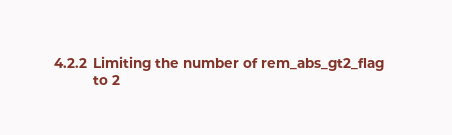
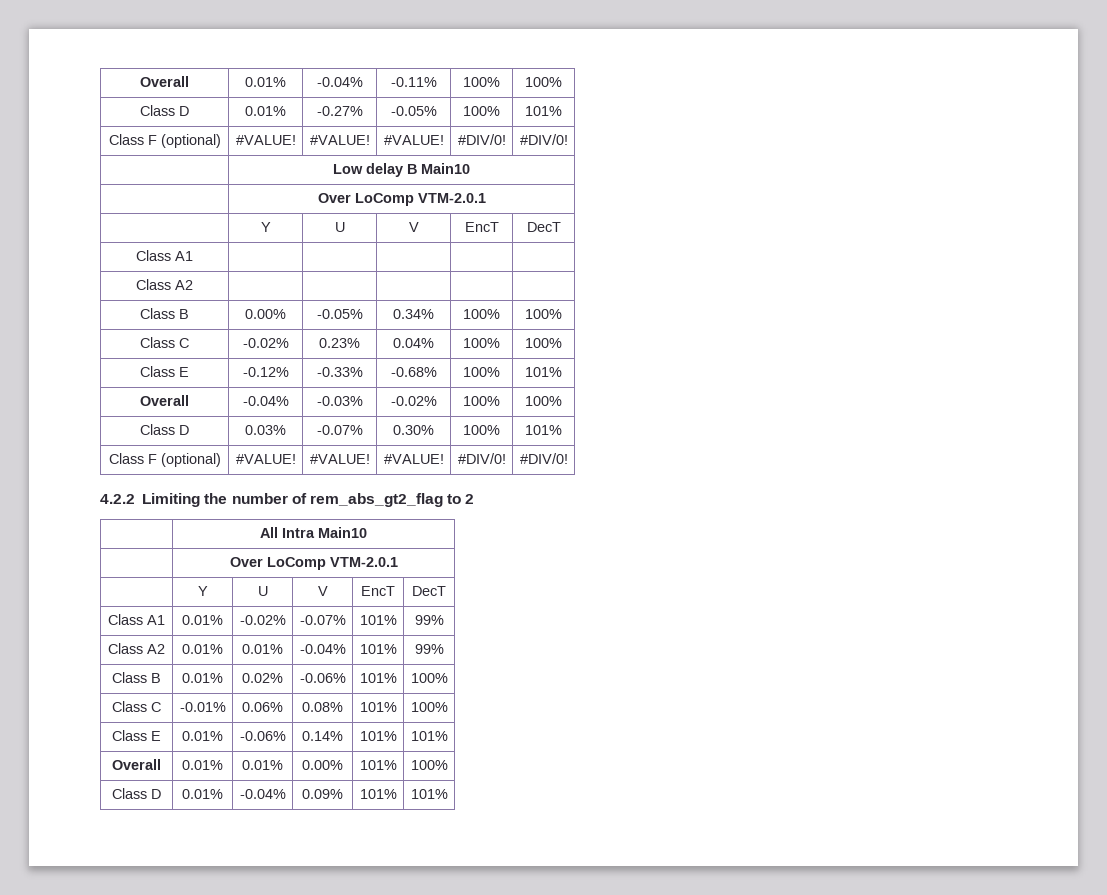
(54, 63) none -> [140,76,189,87] [245,77,286,87] [316,77,363,87] [390,77,437,87] [463,77,500,87] [525,77,562,87] [140,105,189,116] [245,106,286,116] [316,106,363,116] [390,106,437,116] [463,106,500,116] [525,106,562,116] [108,134,221,148] [235,135,296,145] [309,135,370,145] [383,135,444,145] [457,134,506,145] [519,134,568,145] [333,163,470,177] [317,193,486,206] [260,222,271,232] [334,222,345,232] [408,222,419,232] [464,222,499,232] [526,222,561,232] [136,250,193,261] [136,279,193,290] [140,308,189,319] [245,309,286,319] [316,309,363,319] [393,309,434,319] [463,309,500,319] [525,309,562,319] [140,337,189,348] [242,338,289,348] [319,338,360,348] [393,338,434,348] [463,338,500,348] [525,338,562,348] [140,366,189,377] [242,367,289,377] [316,367,363,377] [390,367,437,377] [463,367,500,377] [525,367,562,377] [140,395,189,406] [242,396,289,406] [316,396,363,406] [390,396,437,406] [463,396,500,406] [525,396,562,406] [140,424,189,435] [245,425,286,435] [316,425,363,435] [393,425,434,435] [463,425,500,435] [525,425,562,435] [108,453,221,467] [235,454,296,464] [309,454,370,464] [383,454,444,464] [457,453,506,464] [519,453,568,464] Overall | 0.01% | -0.04% | -0.11% | 100% | 100% // Class D | 0.01% | -0.27% | -0.05% | 100% | 101% // Class F (optional) | #VALUE! | #VALUE! | #VALUE! | #DIV/0! | #DIV/0! // | Low delay B Main10 // | Over LoComp VTM-2.0.1 // | Y | U | V | EncT | DecT // Class A1 | | | | | // Class A2 | | | | | // Class B | 0.00% | -0.05% | 0.34% | 100% | 100% // Class C | -0.02% | 0.23% | 0.04% | 100% | 100% // Class E | -0.12% | -0.33% | -0.68% | 100% | 101% // Overall | -0.04% | -0.03% | -0.02% | 100% | 100% // Class D | 0.03% | -0.07% | 0.30% | 100% | 101% // Class F (optional) | #VALUE! | #VALUE! | #VALUE! | #DIV/0! | #DIV/0! //
(120, 80) none -> [260,527,367,538] [229,557,398,570] [197,586,208,596] [257,586,268,596] [317,586,328,596] [361,586,395,596] [412,586,446,596] [108,614,165,625] [182,615,223,625] [239,615,286,625] [299,615,346,625] [359,615,397,625] [414,615,444,625] [108,643,165,654] [182,644,223,654] [242,644,283,654] [299,644,346,654] [359,644,397,654] [414,644,444,654] [112,672,161,683] [182,673,223,683] [242,673,283,683] [299,673,346,683] [359,673,397,683] [410,673,448,683] [112,701,161,712] [179,702,226,712] [242,702,283,712] [302,702,343,712] [359,702,397,712] [410,702,448,712] [112,730,161,741] [182,731,223,741] [239,731,286,741] [302,731,343,741] [359,731,397,741] [410,731,448,741] [112,759,161,770] [182,760,223,770] [242,760,283,770] [302,760,343,770] [359,760,397,770] [410,760,448,770] [112,788,161,799] [182,789,223,799] [239,789,286,799] [302,789,343,799] [359,789,397,799] [410,789,448,799] // | All Intra Main10 // | Over LoComp VTM-2.0.1 // | Y | U | V | EncT | DecT // Class A1 | 0.01% | -0.02% | -0.07% | 101% | 99% // Class A2 | 0.01% | 0.01% | -0.04% | 101% | 99% // Class B | 0.01% | 0.02% | -0.06% | 101% | 100% // Class C | -0.01% | 0.06% | 0.08% | 101% | 100% // Class E | 0.01% | -0.06% | 0.14% | 101% | 101% // Overall | 0.01% | 0.01% | 0.00% | 101% | 100% // Class D | 0.01% | -0.04% | 0.09% | 101% | 101%

